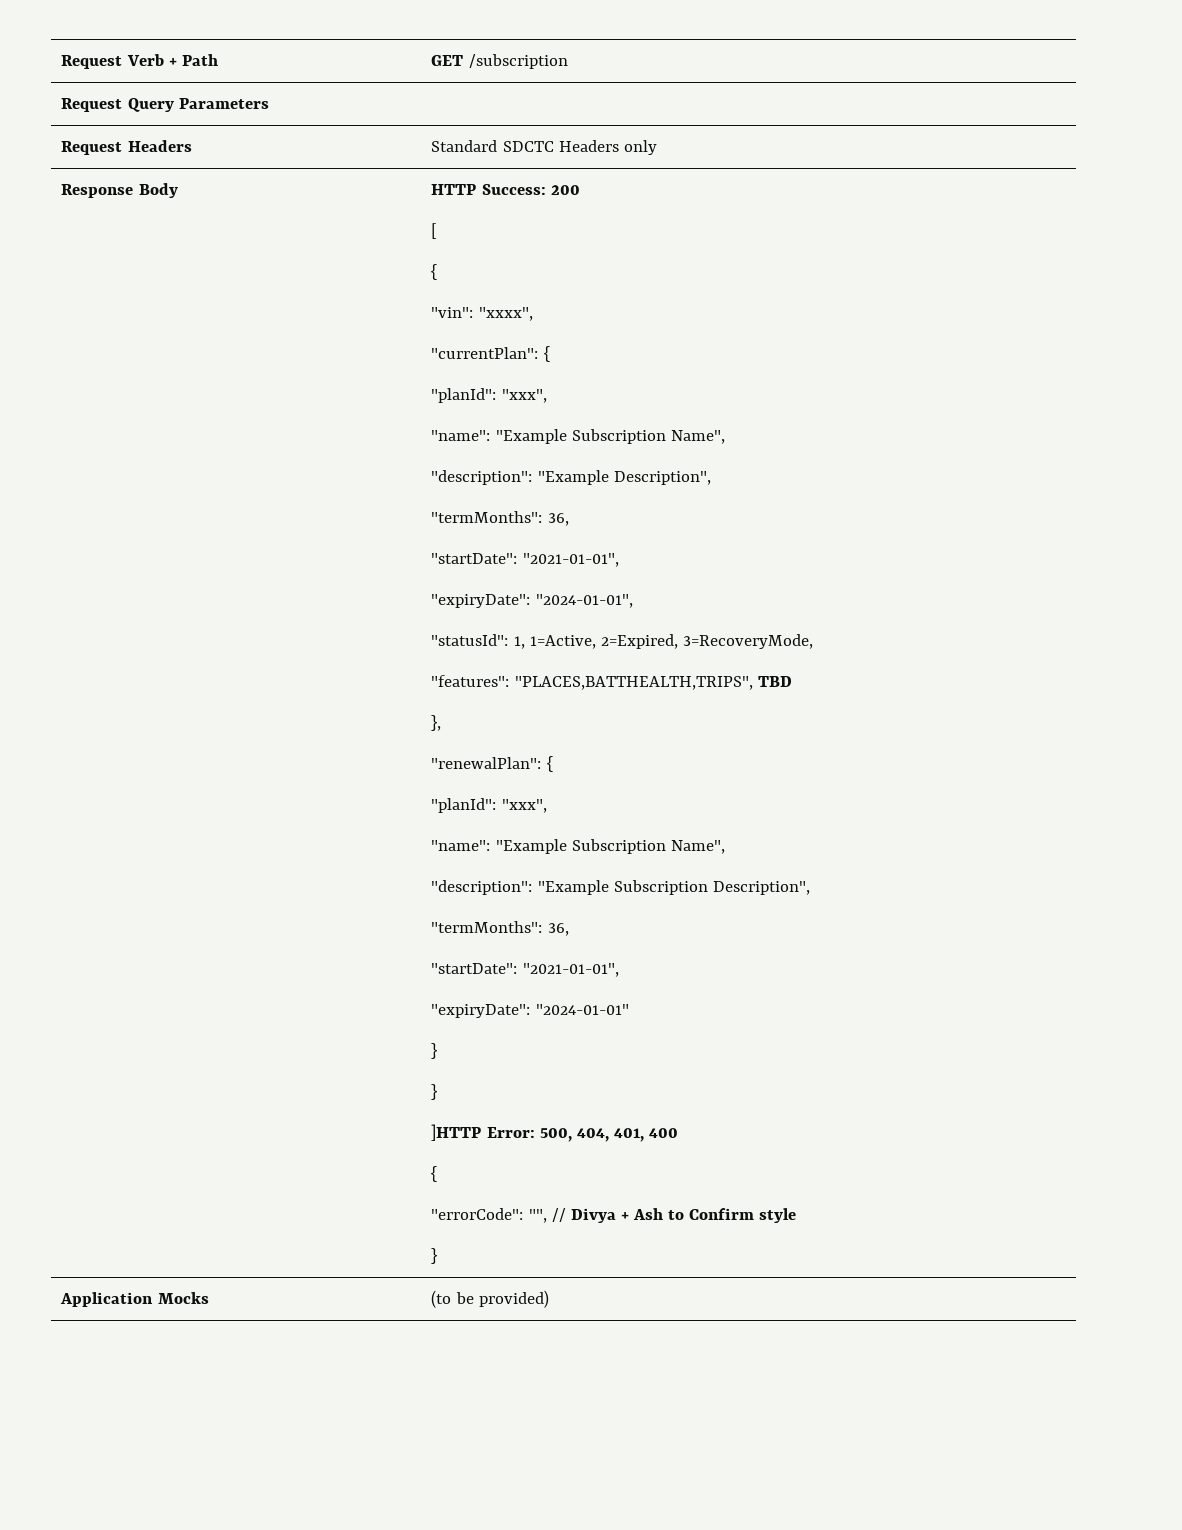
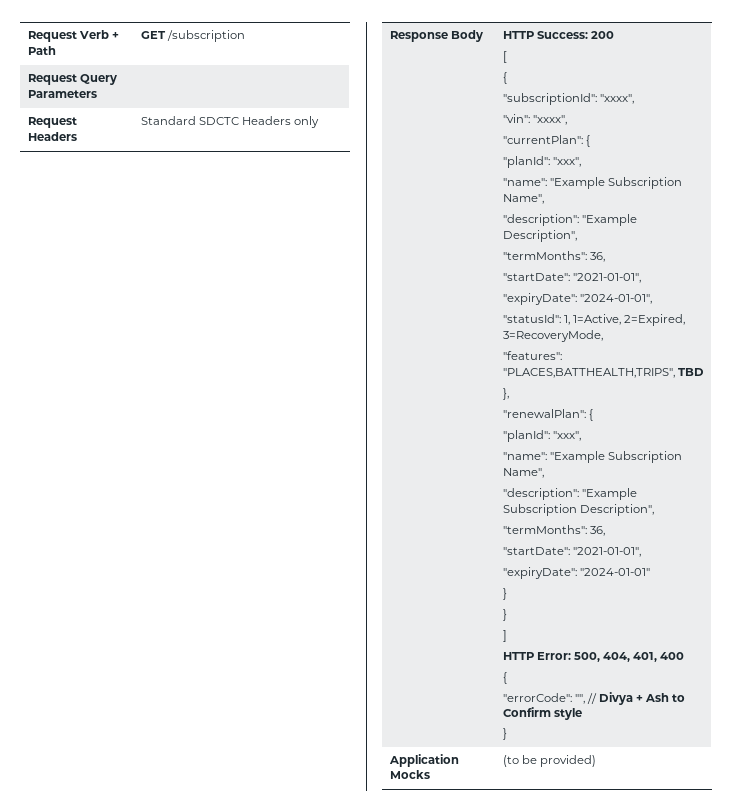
(438, 272) none -> [502,93,634,105] // "subscriptionId": "xxxx",
[431,1124,482,1141] ]HTTP -> [502,630,507,642] [502,652,534,660] ] // HTTP

